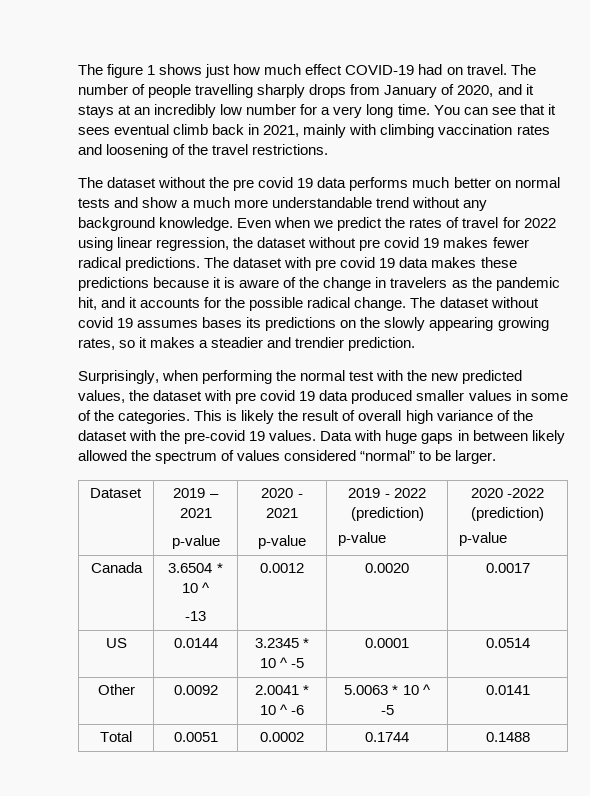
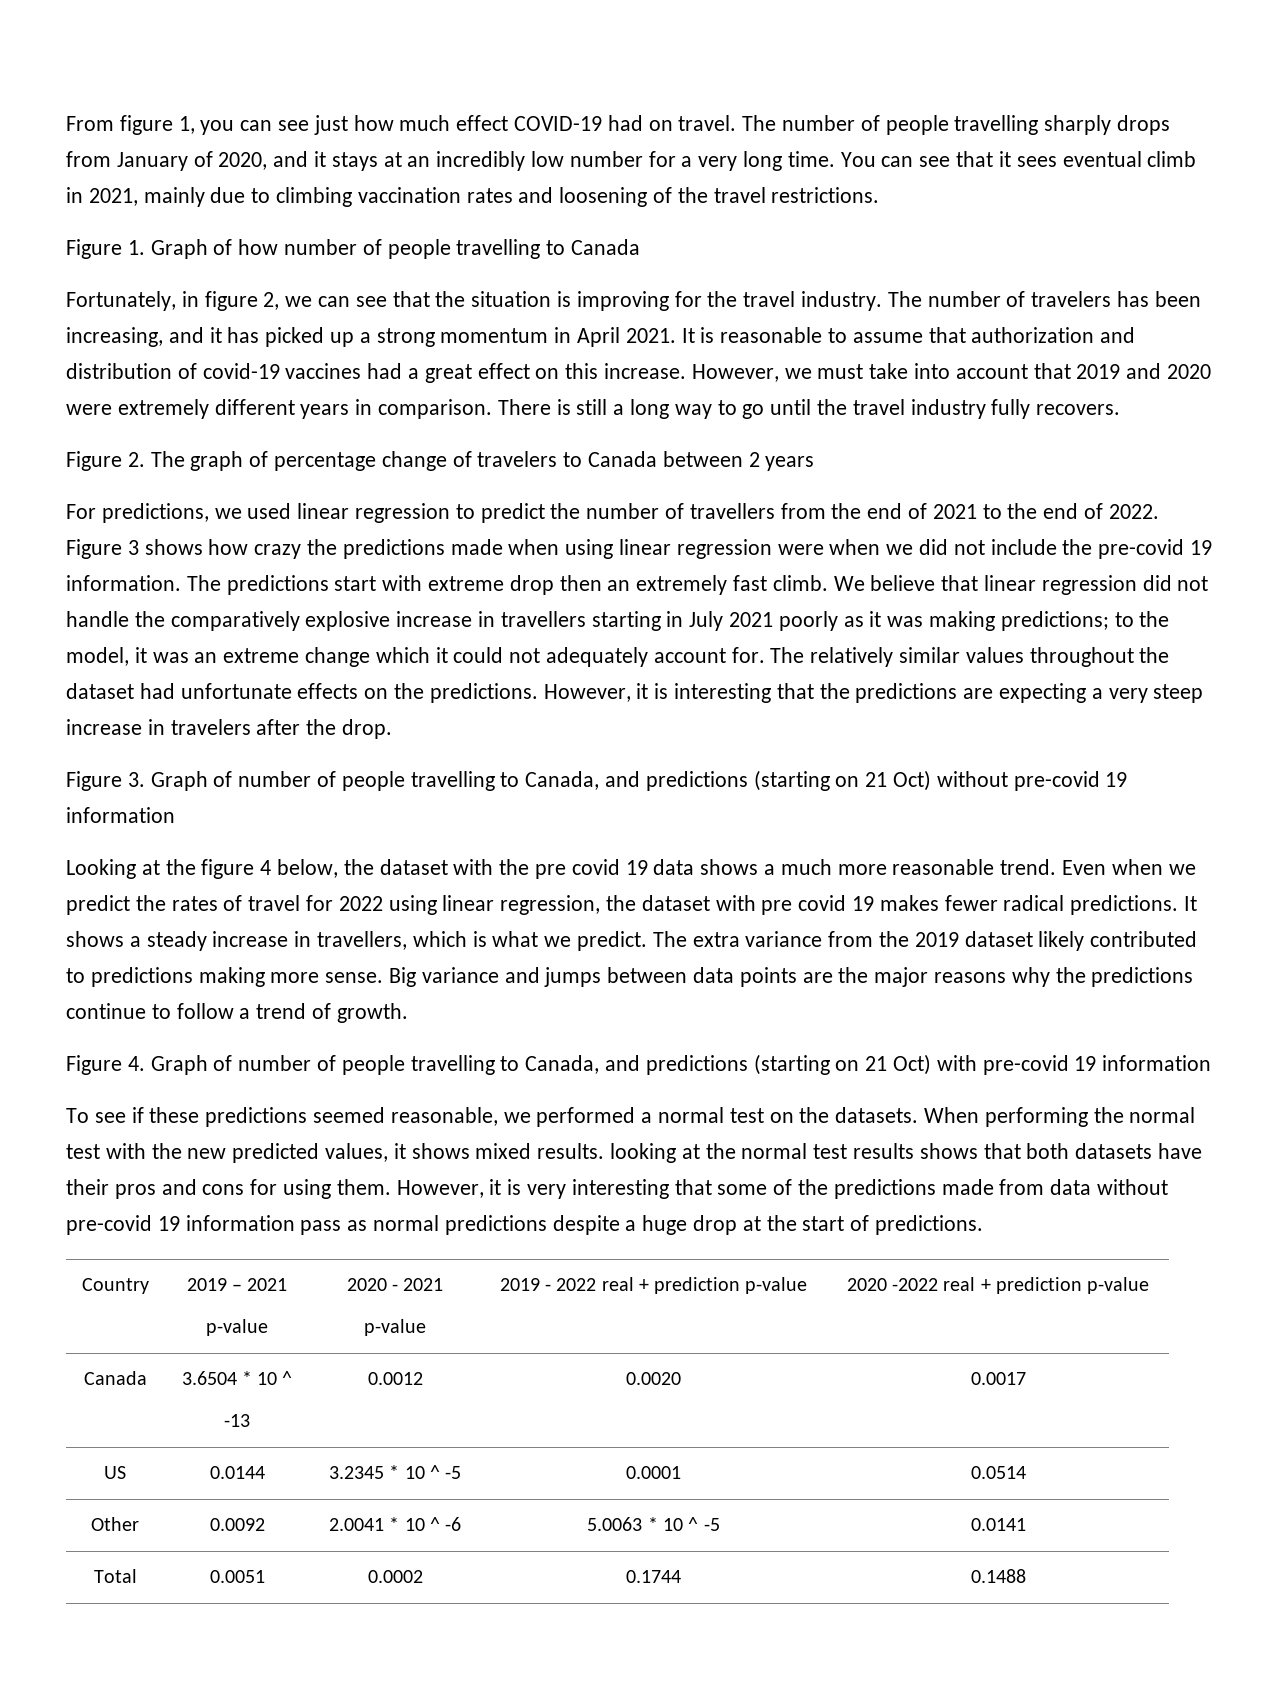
[78,64,203,78] The figure 1 shows -> [66,115,310,135] From figure 1, you can see
[212,124,245,135] back -> (1197, 159) none
[349,124,377,135] with -> [210,187,271,203] due to
[78,177,207,188] The dataset without -> [66,239,641,259] [66,291,1201,311] [66,327,1136,347] [66,363,1212,383] [66,399,1121,419] [66,451,815,471] [66,503,1159,523] [66,539,1213,559] [66,575,1209,595] [66,611,1170,631] [66,647,1170,667] [66,683,1204,703] [66,719,393,739] [66,770,1128,791] [66,807,175,823] [66,859,494,879] Figure 1. Graph of how number of people travelling to Canada // Fortunately, in figure 2, we can see that the situation is improving for the travel industry. The number of travelers has been increasing, and it has picked up a strong momentum in April 2021. It is reasonable to assume that authorization and distribution of covid-19 vaccines had a great effect on this increase. However, we must take into account that 2019 and 2020 were extremely different years in comparison. There is still a long way to go until the travel industry fully recovers. // Figure 2. The graph of percentage change of travelers to Canada between 2 years // For predictions, we used linear regression to predict the number of travellers from the end of 2021 to the end of 2022. Figure 3 shows how crazy the predictions made when using linear regression were when we did not include the pre-covid 19 information. The predictions start with extreme drop then an extremely fast climb. We believe that linear regression did not handle the comparatively explosive increase in travellers starting in July 2021 poorly as it was making predictions; to the model, it was an extreme change which it could not adequately account for. The relatively similar values throughout the dataset had unfortunate effects on the predictions. However, it is interesting that the predictions are expecting a very steep increase in travelers after the drop. // Figure 3. Graph of number of people travelling to Canada, and predictions (starting on 21 Oct) without pre-covid 19 information // Looking at the figure 4 below, the dataset with
[349,177,560,191] [78,197,488,211] [78,217,234,231] performs much better on normal tests and show a much more understandable trend without any background knowledge. -> [700,859,1057,875] shows a much more reasonable trend.
[308,237,357,248] without -> [715,895,756,911] with
[204,257,517,271] [78,277,560,291] [78,297,539,311] [78,317,549,331] [78,337,416,351] [78,370,199,384] The dataset with pre covid 19 data makes these predictions because it is aware of the change in travelers as the pandemic hit, and it accounts for the possible radical change. The dataset without covid 19 assumes bases its predictions on the slowly appearing growing rates, so it makes a steadier and trendier prediction. // Surprisingly, when -> [1184,896,1198,911] [66,931,1198,951] [66,967,1194,987] [66,1003,408,1023] [66,1054,1212,1075] [66,1107,980,1127] It shows a steady increase in travellers, which is what we predict. The extra variance from the 2019 dataset likely contributed to predictions making more sense. Big variance and jumps between data points are the major reasons why the predictions continue to follow a trend of growth. // Figure 4. Graph of number of people travelling to Canada, and predictions (starting on 21 Oct) with pre-covid 19 information // To see if these predictions seemed reasonable, we performed a normal test on the datasets. When
[129,390,568,404] [78,410,533,424] [78,430,565,444] [78,450,497,464] [89,488,142,498] the dataset with pre covid 19 data produced smaller values in some of the categories. This is likely the result of overall high variance of the dataset with the pre-covid 19 values. Data with huge gaps in between likely allowed the spectrum of values considered “normal” to be larger. // Dataset -> [393,1143,1203,1163] [66,1179,1169,1199] [66,1215,984,1235] [81,1278,149,1294] it shows mixed results. looking at the normal test results shows that both datasets have their pros and cons for using them. However, it is very interesting that some of the predictions made from data without pre-covid 19 information pass as normal predictions despite a huge drop at the start of predictions. // Country
[350,507,424,521] (prediction) // -> [601,1277,741,1294] real + prediction
[471,507,544,521] (prediction) // -> [943,1277,1082,1294] real + prediction

